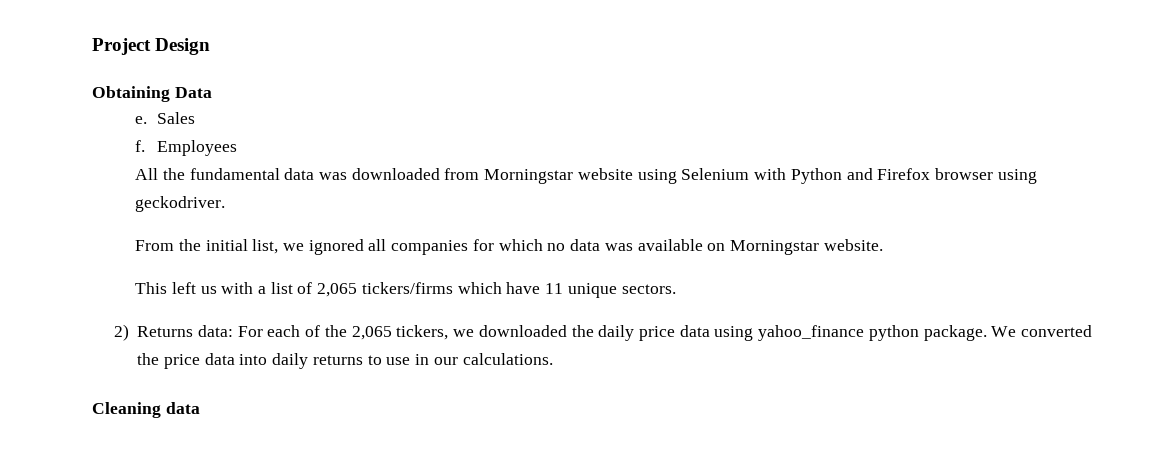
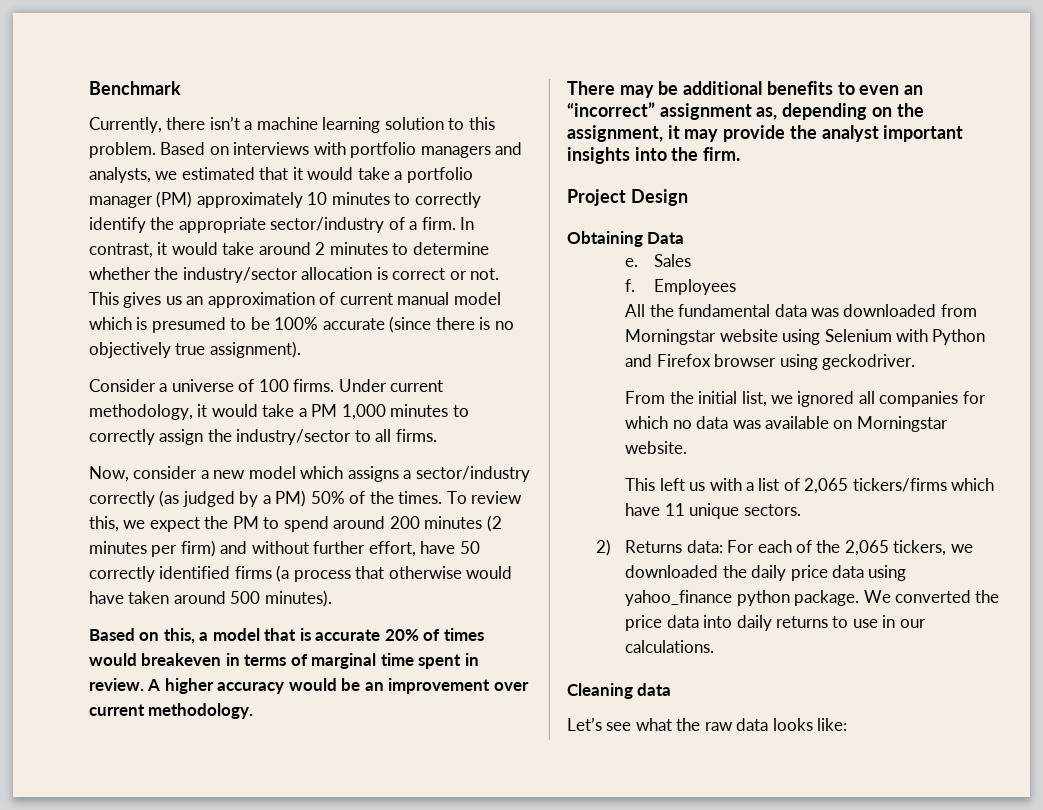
(92, 46) none -> [89,81,181,95] [89,116,495,133] [89,142,523,158] [89,167,473,183] [89,191,481,208] [89,217,475,233] [89,242,489,258] [89,267,500,283] [89,292,501,308] [89,316,514,333] [89,341,301,358] [89,379,444,392] [89,404,469,420] [89,429,437,445] [89,466,530,482] [89,490,523,507] [89,515,502,532] [89,540,480,557] [89,565,513,582] [89,590,332,607] [89,628,484,644] [89,653,479,669] [89,678,529,694] [89,703,254,719] [567,81,924,98] [567,102,924,120] [567,125,964,142] [567,147,741,164] Benchmark // Currently, there isn’t a machine learning solution to this problem. Based on interviews with portfolio managers and analysts, we estimated that it would take a portfolio manager (PM) approximately 10 minutes to correctly identify the appropriate sector/industry of a firm. In contrast, it would take around 2 minutes to determine whether the industry/sector allocation is correct or not. This gives us an approximation of current manual model which is presumed to be 100% accurate (since there is no objectively true assignment). // Consider a universe of 100 firms. Under current methodology, it would take a PM 1,000 minutes to correctly assign the industry/sector to all firms. // Now, consider a new model which assigns a sector/industry correctly (as judged by a PM) 50% of the times. To review this, we expect the PM to spend around 200 minutes (2 minutes per firm) and without further effort, have 50 correctly identified firms (a process that otherwise would have taken around 500 minutes). // Based on this, a model that is accurate 20% of times would breakeven in terms of marginal time spent in review. A higher accuracy would be an improvement over current methodology. // There may be additional benefits to even an “incorrect” assignment as, depending on the assignment, it may provide the analyst important insights into the firm. //
(200, 408) none -> [567,717,848,731] // Let’s see what the raw data looks like:

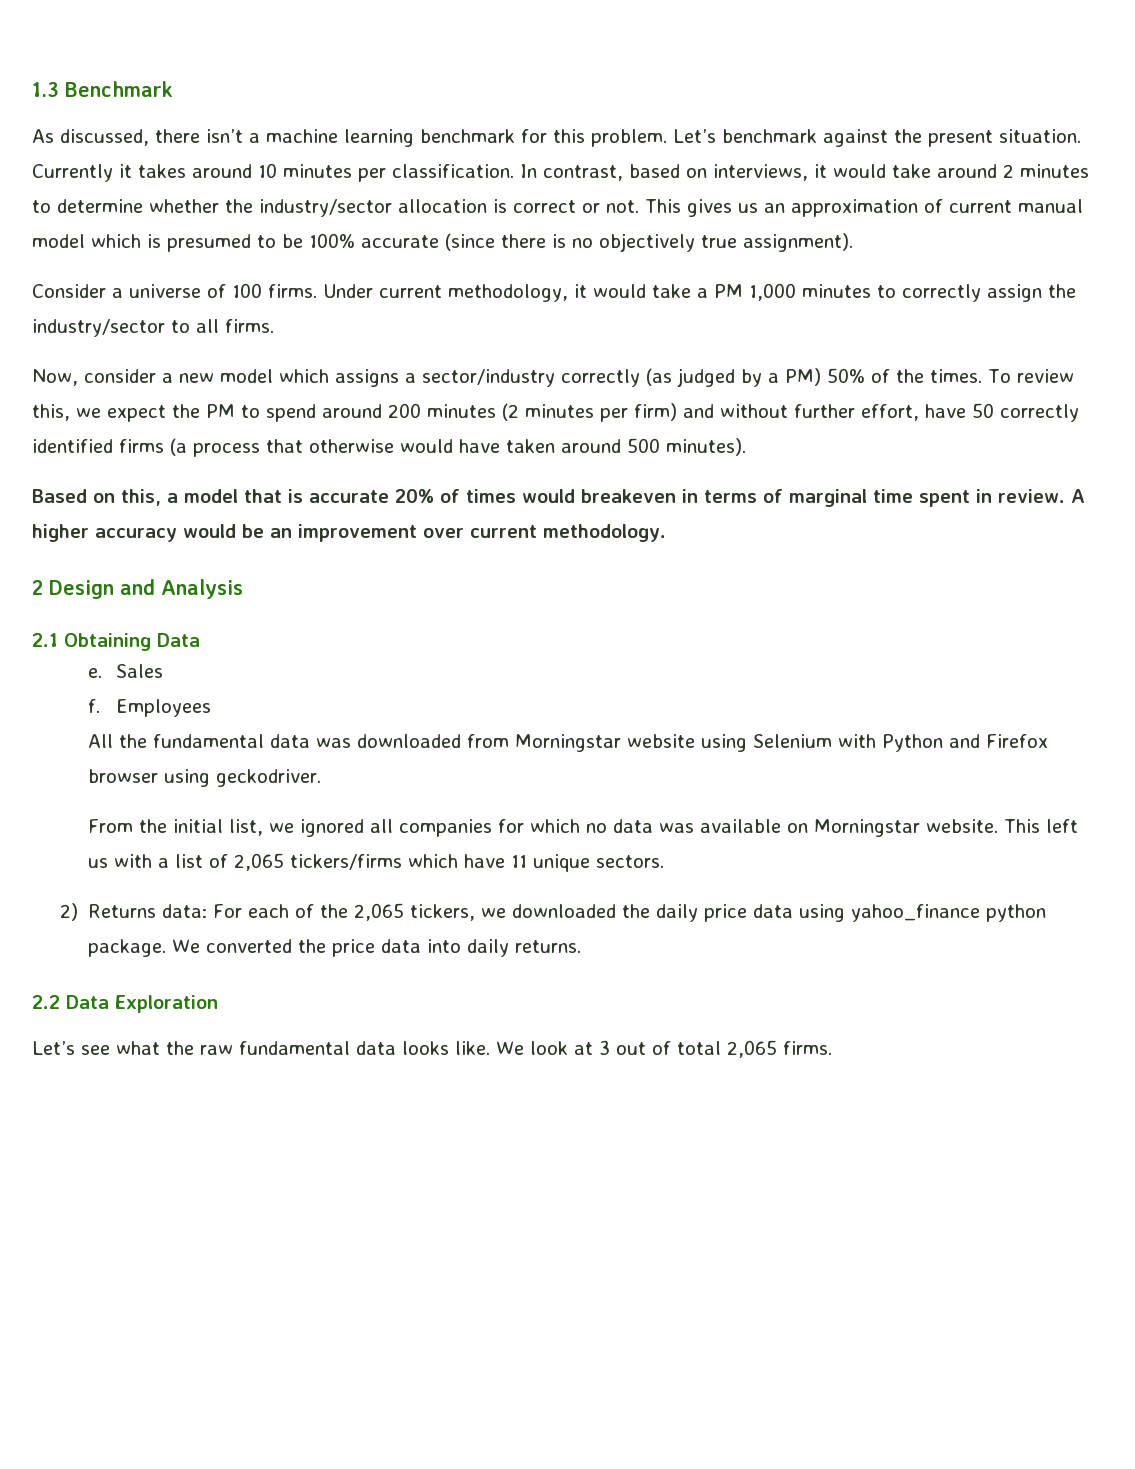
(89, 88) none -> [32,82,59,97] 1.3
[89,117,162,133] Currently, -> [32,129,149,146] As discussed,
[384,117,495,130] [89,142,523,158] [89,167,473,183] [89,191,481,208] [89,217,475,233] [89,243,153,258] solution to this problem. Based on interviews with portfolio managers and analysts, we estimated that it would take a portfolio manager (PM) approximately 10 minutes to correctly identify the appropriate sector/industry of a firm. In contrast, -> [420,129,1081,147] [32,163,808,182] benchmark for this problem. Let’s benchmark against the present situation. Currently it takes around 10 minutes per classification. In contrast, based on interviews,
[567,81,924,98] [567,102,924,120] [567,125,964,142] [567,147,741,164] [567,189,688,206] There may be additional benefits to even an “incorrect” assignment as, depending on the assignment, it may provide the analyst important insights into the firm. // Project Design // -> [32,579,243,599] [32,633,58,647] 2 Design and Analysis // 2.1
(688, 447) // -> (999, 826) none
[776,615,926,628] [625,640,715,653] [567,683,672,699] returns to use in our calculations. // Cleaning data -> [515,940,582,953] [32,995,218,1013] returns. // 2.2 Data Exploration
(733, 726) none -> [239,1041,350,1055] fundamental
[817,718,848,731] like: -> [455,1040,832,1058] like. We look at 3 out of total 2,065 firms.

